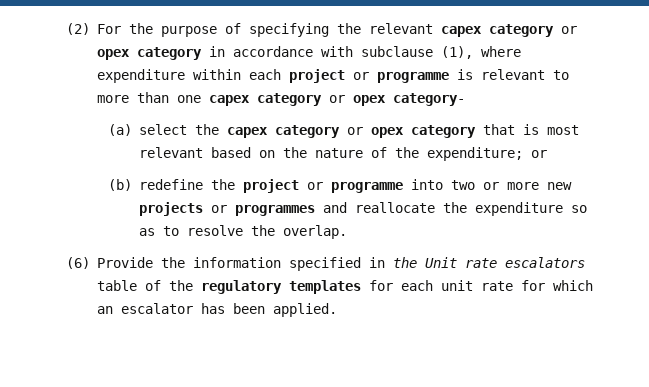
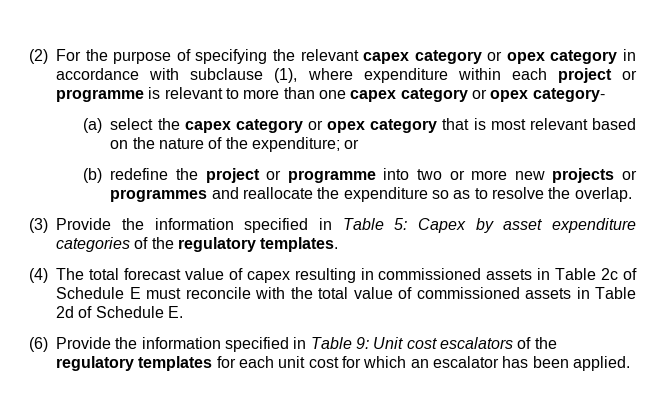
[66,257,585,271] [96,280,137,291] (6) Provide the information specified in the Unit rate escalators table -> [29,218,637,233] [56,237,339,252] [29,268,638,283] [56,287,636,299] [56,306,184,318] [29,337,514,352] (3) Provide the information specified in Table 5: Capex by asset expenditure categories of the regulatory templates. // (4) The total forecast value of capex resulting in commissioned assets in Table 2c of Schedule E must reconcile with the total value of commissioned assets in Table 2d of Schedule E. // (6) Provide the information specified in Table 9: Unit cost escalators
[480,281,513,291] rate -> [308,357,339,368] cost

